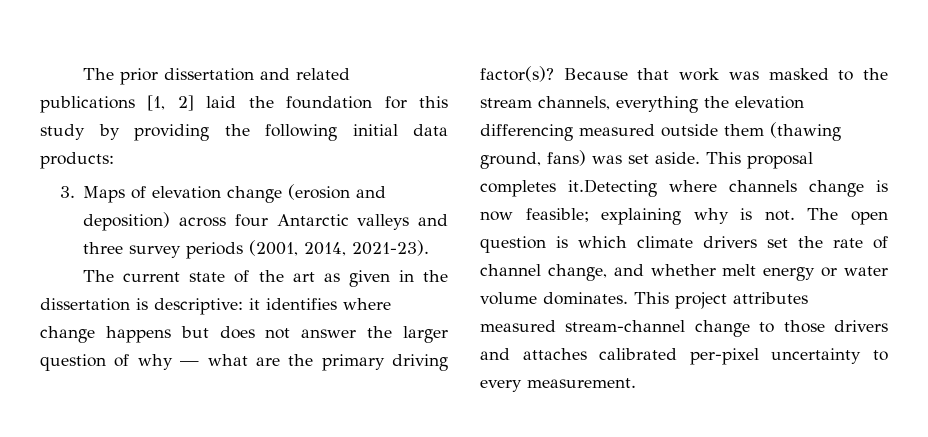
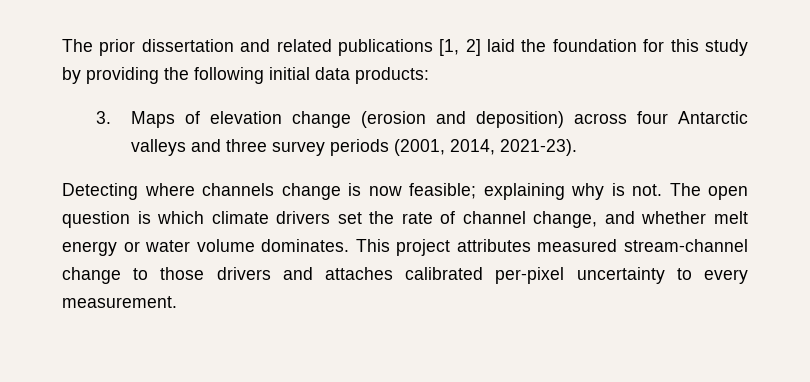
[83,270,448,287] [40,298,391,315] [40,326,448,343] [40,354,448,371] [480,66,888,82] [480,96,804,113] [480,122,841,141] [480,150,813,169] [480,179,657,197] The current state of the art as given in the dissertation is descriptive: it identifies where change happens but does not answer the larger question of why — what are the primary driving factor(s)? Because that work was masked to the stream channels, everything the elevation differencing measured outside them (thawing ground, fans) was set aside. This proposal completes it.Detecting -> [62,183,138,200] Detecting

